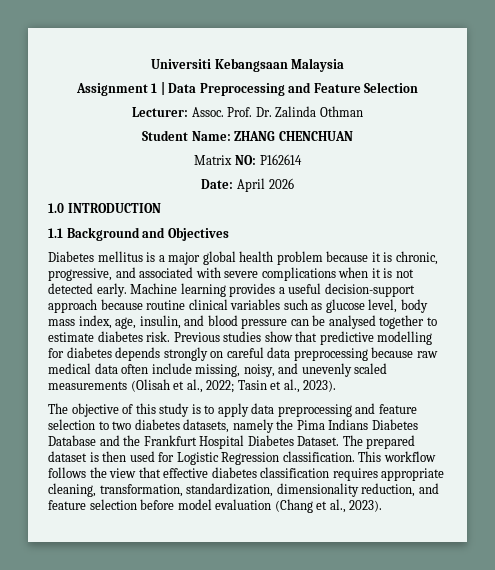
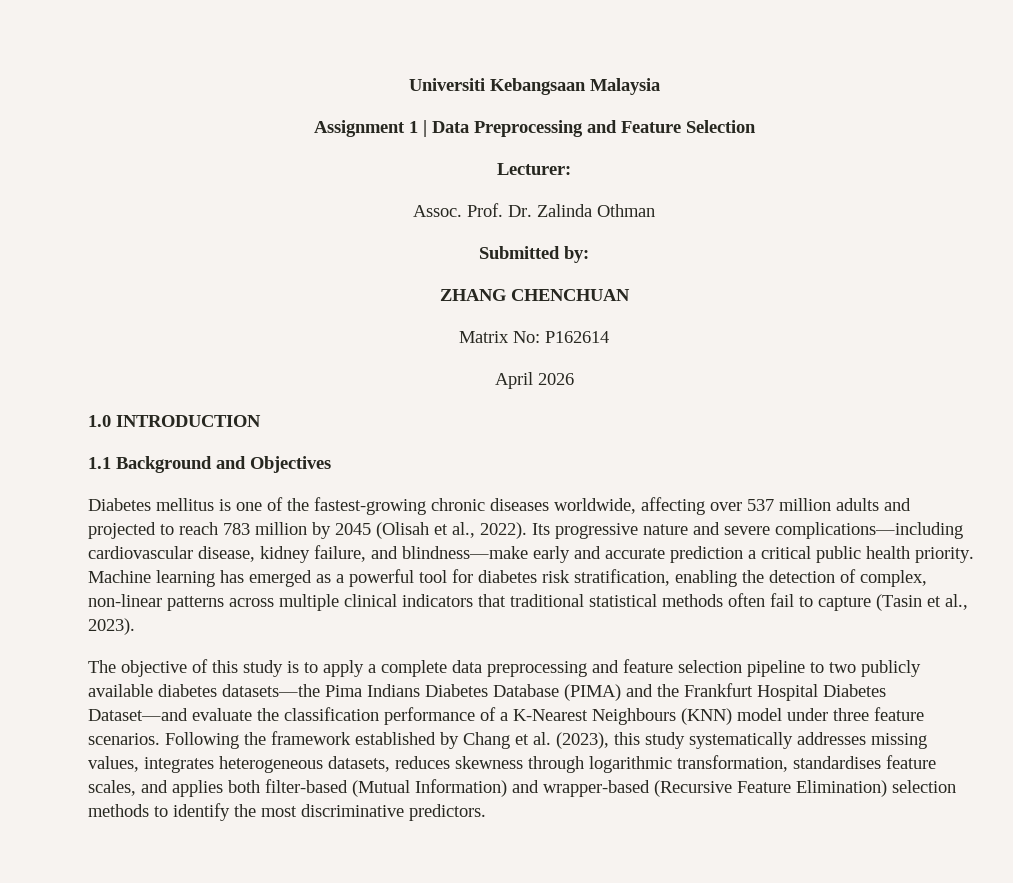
(189, 112) none -> (571, 169) //
[142,130,231,141] Student Name: -> [479,246,589,263] Submitted by: //
[235,155,256,165] NO: -> [513,331,540,343] No:
[201,179,234,189] Date: -> (609, 337) none
[158,251,438,265] [48,267,414,281] [48,283,415,297] [48,299,428,313] [48,315,437,329] [48,331,433,345] [48,347,438,361] [48,363,388,377] [48,379,267,393] a major global health problem because it is chronic, progressive, and associated with severe complications when it is not detected early. Machine learning provides a useful decision-support approach because routine clinical variables such as glucose level, body mass index, age, insulin, and blood pressure can be analysed together to estimate diabetes risk. Previous studies show that predictive modelling for diabetes depends strongly on careful data preprocessing because raw medical data often include missing, noisy, and unevenly scaled measurements (Olisah et al., 2022; Tasin -> [236,497,911,515] [88,522,963,539] [88,545,974,563] [88,569,927,587] [88,593,922,611] one of the fastest-growing chronic diseases worldwide, affecting over 537 million adults and projected to reach 783 million by 2045 (Olisah et al., 2022). Its progressive nature and severe complications—including cardiovascular disease, kidney failure, and blindness—make early and accurate prediction a critical public health priority. Machine learning has emerged as a powerful tool for diabetes risk stratification, enabling the detection of complex, non-linear patterns across multiple clinical indicators that traditional statistical methods often fail to capture (Tasin
(249, 410) none -> [368,660,447,677] a complete
(95, 424) none -> [747,660,805,677] pipeline
[134,419,294,433] diabetes datasets, namely the -> [861,660,921,677] [88,684,320,697] publicly available diabetes datasets—the
(96, 440) none -> [564,684,621,701] (PIMA)
[297,435,416,449] [48,451,436,465] [48,467,445,481] [48,483,439,497] [48,499,383,513] Dataset. The prepared dataset is then used for Logistic Regression classification. This workflow follows the view that effective diabetes classification requires appropriate cleaning, transformation, standardization, dimensionality reduction, and feature selection before model evaluation (Chang et al., 2023). -> [88,707,924,725] [88,731,927,749] [88,755,936,773] [88,779,956,797] [88,803,486,821] Dataset—and evaluate the classification performance of a K-Nearest Neighbours (KNN) model under three feature scenarios. Following the framework established by Chang et al. (2023), this study systematically addresses missing values, integrates heterogeneous datasets, reduces skewness through logarithmic transformation, standardises feature scales, and applies both filter-based (Mutual Information) and wrapper-based (Recursive Feature Elimination) selection methods to identify the most discriminative predictors.

